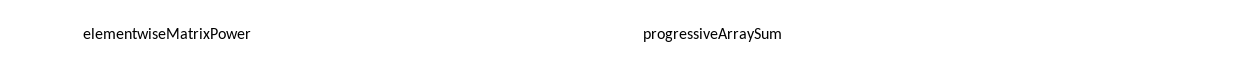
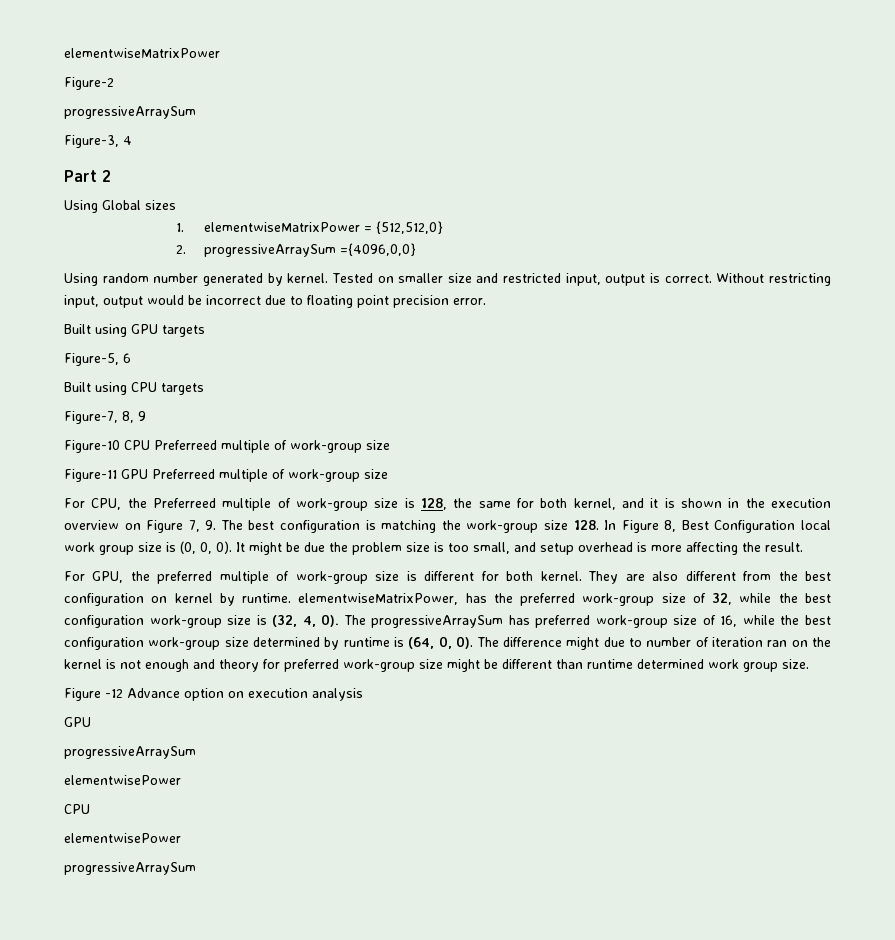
[83,28,251,39] [643,28,782,42] elementwiseMatrixPower // progressiveArraySum -> [64,48,220,58] [64,77,114,90] [64,106,196,119] [64,135,132,148] [64,170,111,182] [64,200,176,213] [175,221,443,234] [175,243,416,257] [64,273,831,286] [64,295,486,308] [64,324,205,337] [64,353,131,366] [64,382,204,395] [64,411,146,424] [64,440,390,453] [64,469,388,482] [64,498,832,511] [64,520,831,533] [64,541,803,555] [64,571,832,584] [64,593,831,606] [64,614,831,628] [64,636,832,650] [64,659,809,672] [64,688,363,701] [64,717,91,727] [64,746,196,759] [64,775,181,785] [64,804,90,814] [64,833,181,843] [64,862,196,875] elementwiseMatrixPower // Figure-2 // progressiveArraySum // Figure-3, 4 // Part 2 // Using Global sizes // 1. elementwiseMatrixPower = {512,512,0} // 2. progressiveArraySum ={4096,0,0} // Using random number generated by kernel. Tested on smaller size and restricted input, output is correct. Without restricting input, output would be incorrect due to floating point precision error. // Built using GPU targets // Figure-5, 6 // Built using CPU targets // Figure-7, 8, 9 // Figure-10 CPU Preferreed multiple of work-group size // Figure-11 GPU Preferreed multiple of work-group size // For CPU, the Preferreed multiple of work-group size is 128, the same for both kernel, and it is shown in the execution overview on Figure 7, 9. The best configuration is matching the work-group size 128. In Figure 8, Best Configuration local work group size is (0, 0, 0). It might be due the problem size is too small, and setup overhead is more affecting the result. // For GPU, the preferred multiple of work-group size is different for both kernel. They are also different from the best configuration on kernel by runtime. elementwiseMatrixPower, has the preferred work-group size of 32, while the best configuration work-group size is (32, 4, 0). The progressiveArraySum has preferred work-group size of 16, while the best configuration work-group size determined by runtime is (64, 0, 0). The difference might due to number of iteration ran on the kernel is not enough and theory for preferred work-group size might be different than runtime determined work group size. // Figure -12 Advance option on execution analysis // GPU // progressiveArraySum // elementwisePower // CPU // elementwisePower // progressiveArraySum

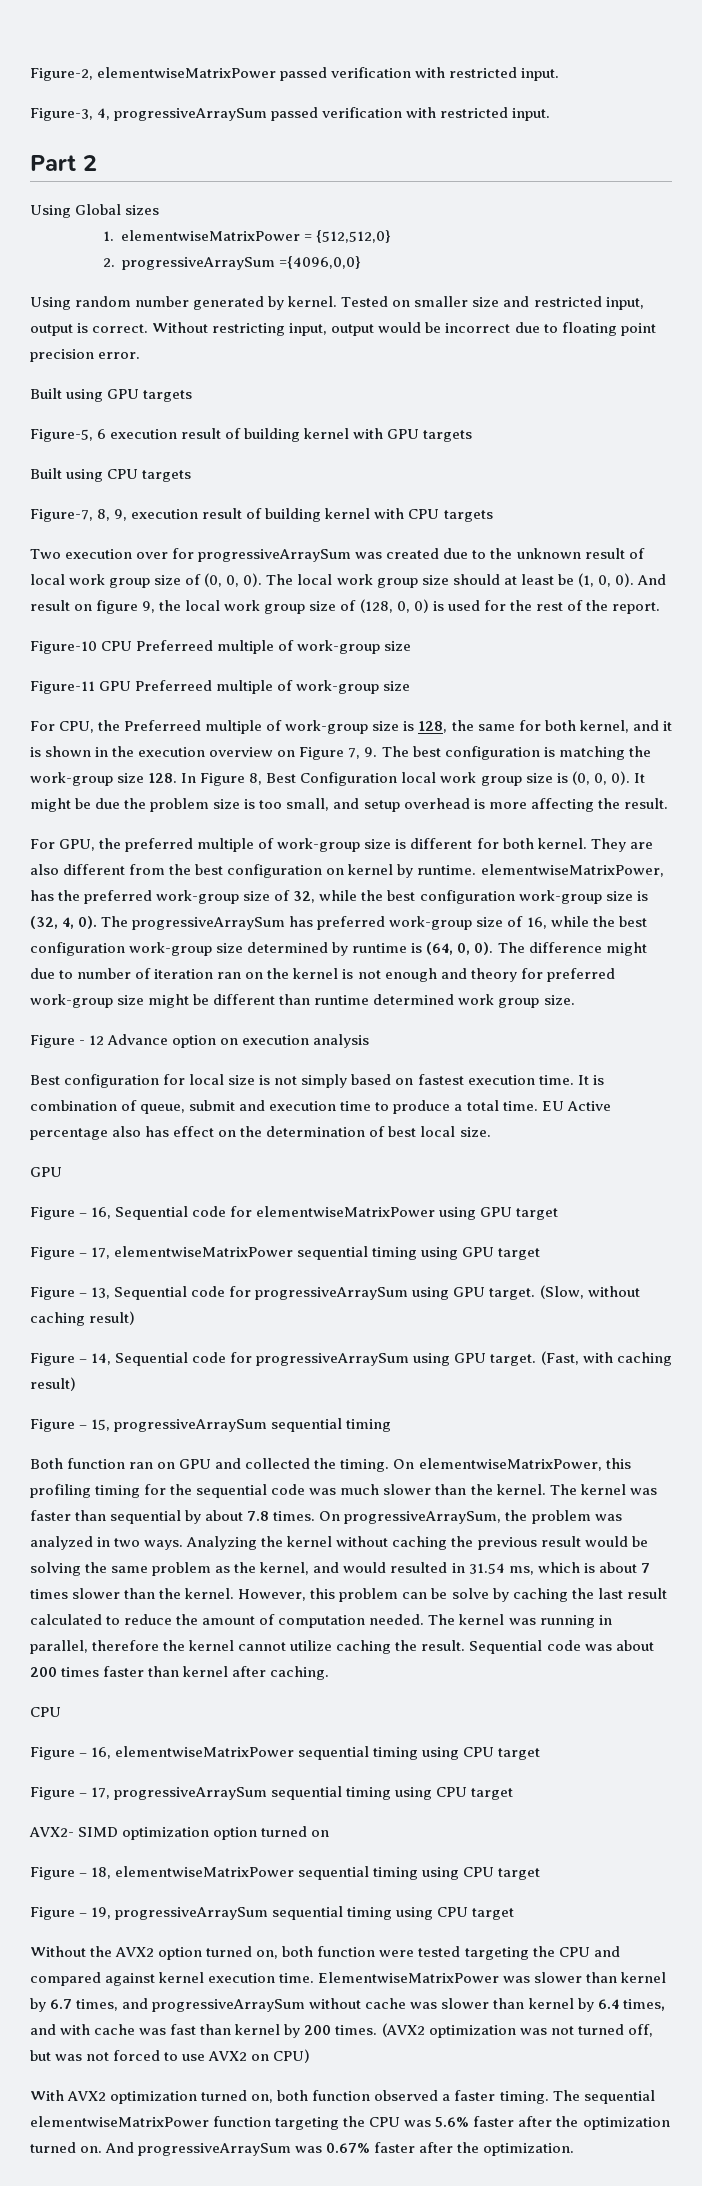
[64,48,220,58] [64,77,114,90] [64,106,196,119] [64,135,132,148] elementwiseMatrixPower // Figure-2 // progressiveArraySum // Figure-3, 4 -> [30,67,560,81] [30,107,551,121] Figure-2, elementwiseMatrixPower passed verification with restricted input. // Figure-3, 4, progressiveArraySum passed verification with restricted input.
(131, 358) none -> [110,428,473,442] execution result of building kernel with GPU targets
[138,411,146,421] 9 -> [114,508,493,522] [30,548,645,562] [30,573,666,588] [30,599,660,614] 9, execution result of building kernel with CPU targets // Two execution over for progressiveArraySum was created due to the unknown result of local work group size of (0, 0, 0). The local work group size should at least be (1, 0, 0). And result on figure 9, the local work group size of (128, 0, 0) is used for the rest of the report.
[105,689,123,698] -12 -> [79,1035,105,1045] - 12
[64,717,91,727] [64,746,196,759] [64,775,181,785] [64,804,90,814] [64,833,181,843] [64,862,196,875] GPU // progressiveArraySum // elementwisePower // CPU // elementwisePower // progressiveArraySum -> [30,1074,604,1088] [30,1100,611,1114] [30,1126,491,1140] [30,1167,62,1177] [30,1206,559,1220] [30,1246,541,1260] [30,1285,640,1300] [30,1311,136,1326] [30,1351,672,1366] [30,1377,76,1391] [30,1418,392,1432] [30,1458,631,1472] [30,1484,657,1498] [30,1510,622,1524] [30,1536,648,1550] [30,1562,650,1576] [30,1588,667,1602] [30,1614,612,1628] [30,1640,654,1654] [30,1666,330,1680] [30,1707,61,1717] [30,1746,541,1760] [30,1786,514,1800] [29,1826,330,1840] [30,1866,541,1880] [30,1906,515,1920] [30,1946,620,1960] [30,1972,667,1986] [30,1998,665,2012] [30,2023,653,2038] [30,2049,311,2063] [30,2090,655,2104] [30,2116,670,2130] [30,2142,575,2156] Best configuration for local size is not simply based on fastest execution time. It is combination of queue, submit and execution time to produce a total time. EU Active percentage also has effect on the determination of best local size. // GPU // Figure – 16, Sequential code for elementwiseMatrixPower using GPU target // Figure – 17, elementwiseMatrixPower sequential timing using GPU target // Figure – 13, Sequential code for progressiveArraySum using GPU target. (Slow, without caching result) // Figure – 14, Sequential code for progressiveArraySum using GPU target. (Fast, with caching result) // Figure – 15, progressiveArraySum sequential timing // Both function ran on GPU and collected the timing. On elementwiseMatrixPower, this profiling timing for the sequential code was much slower than the kernel. The kernel was faster than sequential by about 7.8 times. On progressiveArraySum, the problem was analyzed in two ways. Analyzing the kernel without caching the previous result would be solving the same problem as the kernel, and would resulted in 31.54 ms, which is about 7 times slower than the kernel. However, this problem can be solve by caching the last result calculated to reduce the amount of computation needed. The kernel was running in parallel, therefore the kernel cannot utilize caching the result. Sequential code was about 200 times faster than kernel after caching. // CPU // Figure – 16, elementwiseMatrixPower sequential timing using CPU target // Figure – 17, progressiveArraySum sequential timing using CPU target // AVX2- SIMD optimization option turned on // Figure – 18, elementwiseMatrixPower sequential timing using CPU target // Figure – 19, progressiveArraySum sequential timing using CPU target // Without the AVX2 option turned on, both function were tested targeting the CPU and compared against kernel execution time. ElementwiseMatrixPower was slower than kernel by 6.7 times, and progressiveArraySum without cache was slower than kernel by 6.4 times, and with cache was fast than kernel by 200 times. (AVX2 optimization was not turned off, but was not forced to use AVX2 on CPU) // With AVX2 optimization turned on, both function observed a faster timing. The sequential elementwiseMatrixPower function targeting the CPU was 5.6% faster after the optimization turned on. And progressiveArraySum was 0.67% faster after the optimization.

